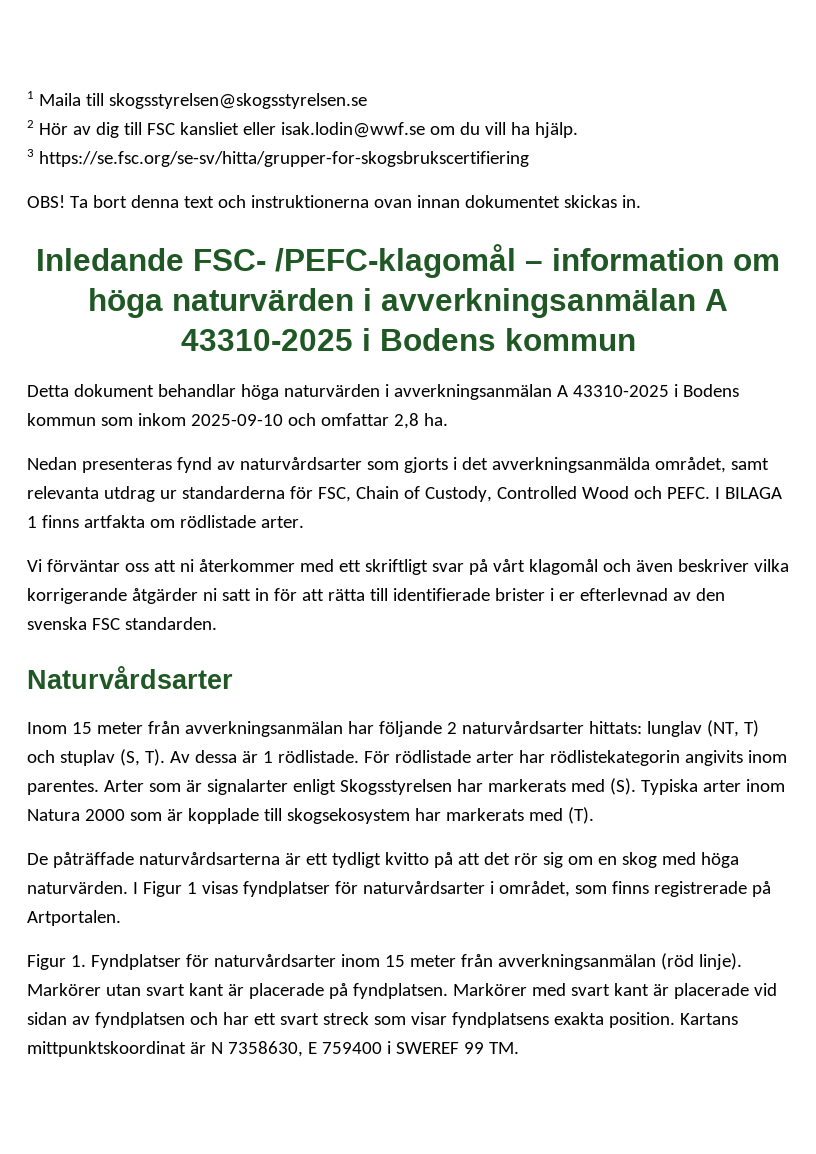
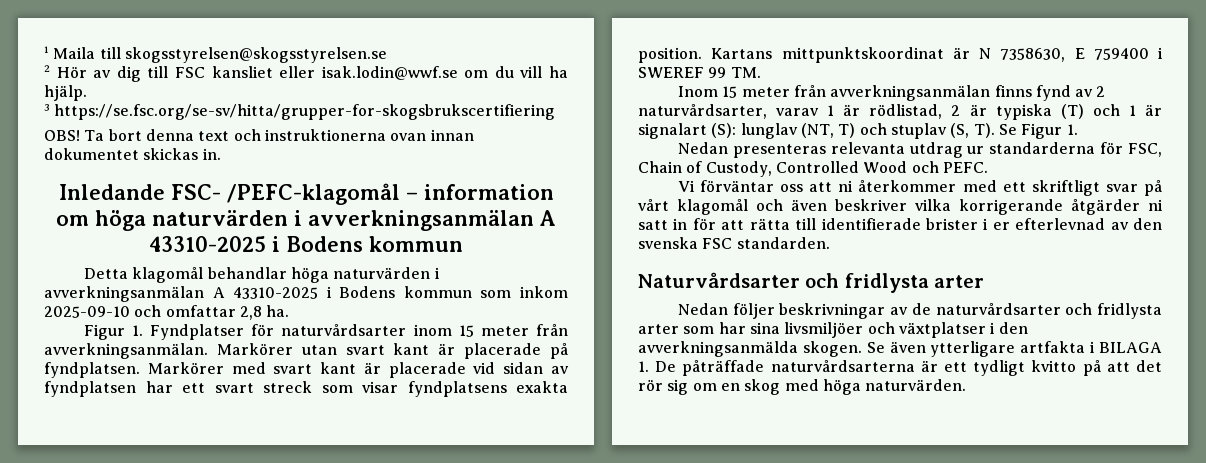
[73,384,154,397] dokument -> [132,267,204,283] klagomål
[27,457,769,473] Nedan presenteras fynd av naturvårdsarter som gjorts i det avverkningsanmälda området, samt -> [83,324,568,340] [44,343,568,359] [44,362,569,378] [44,381,568,397] [638,47,1163,63] [638,67,761,78] [677,85,1106,101] [638,104,1163,120] [638,123,1078,139] [677,142,826,158] Figur 1. Fyndplatser för naturvårdsarter inom 15 meter från avverkningsanmälan. Markörer utan svart kant är placerade på fyndplatsen. Markörer med svart kant är placerade vid sidan av fyndplatsen har ett svart streck som visar fyndplatsens exakta position. Kartans mittpunktskoordinat är N 7358630, E 759400 i SWEREF 99 TM. // Inom 15 meter från avverkningsanmälan finns fynd av 2 naturvårdsarter, varav 1 är rödlistad, 2 är typiska (T) och 1 är signalart (S): lunglav (NT, T) och stuplav (S, T). Se Figur 1. // Nedan presenteras
[714,487,782,499] [27,515,304,528] I BILAGA 1 finns artfakta om rödlistade arter. -> (988, 167) none
[27,720,759,737] [27,749,787,766] [27,778,785,795] [27,807,594,824] // Inom 15 meter från avverkningsanmälan har följande 2 naturvårdsarter hittats: lunglav (NT, T) och stuplav (S, T). Av dessa är 1 rödlistade. För rödlistade arter har rödlistekategorin angivits inom parentes. Arter som är signalarter enligt Skogsstyrelsen har markerats med (S). Typiska arter inom Natura 2000 som är kopplade till skogsekosystem har markerats med (T). // -> [805,273,985,293] [677,303,1162,319] [638,322,1028,338] [638,341,1162,357] [638,361,649,372] och fridlysta arter // Nedan följer beskrivningar av de naturvårdsarter och fridlysta arter som har sina livsmiljöer och växtplatser i den avverkningsanmälda skogen. Se även ytterligare artfakta i BILAGA 1.
[132,881,771,897] [27,910,121,926] [27,953,742,970] [27,983,777,999] [27,1012,738,1028] [27,1041,519,1057] I Figur 1 visas fyndplatser för naturvårdsarter i området, som finns registrerade på Artportalen. // Figur 1. Fyndplatser för naturvårdsarter inom 15 meter från avverkningsanmälan (röd linje). Markörer utan svart kant är placerade på fyndplatsen. Markörer med svart kant är placerade vid sidan av fyndplatsen och har ett svart streck som visar fyndplatsens exakta position. Kartans mittpunktskoordinat är N 7358630, E 759400 i SWEREF 99 TM. -> (967, 385) none

